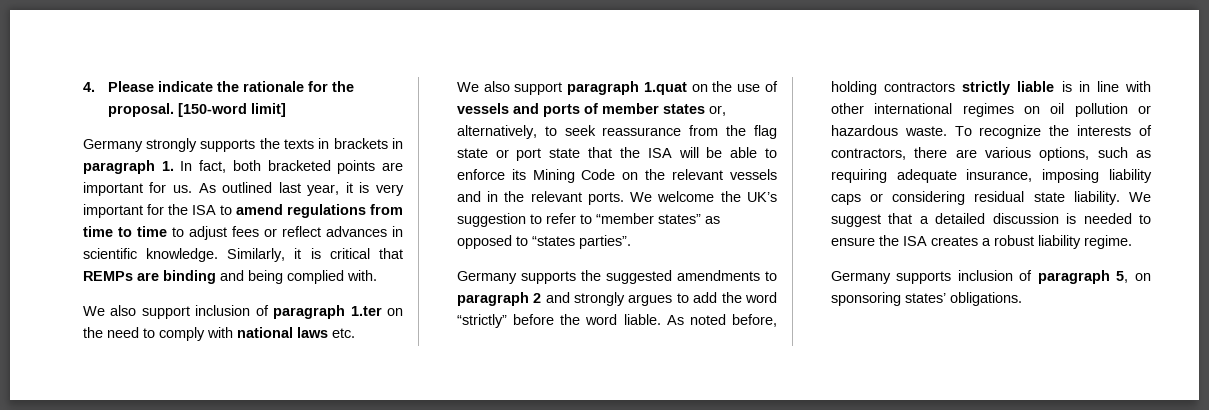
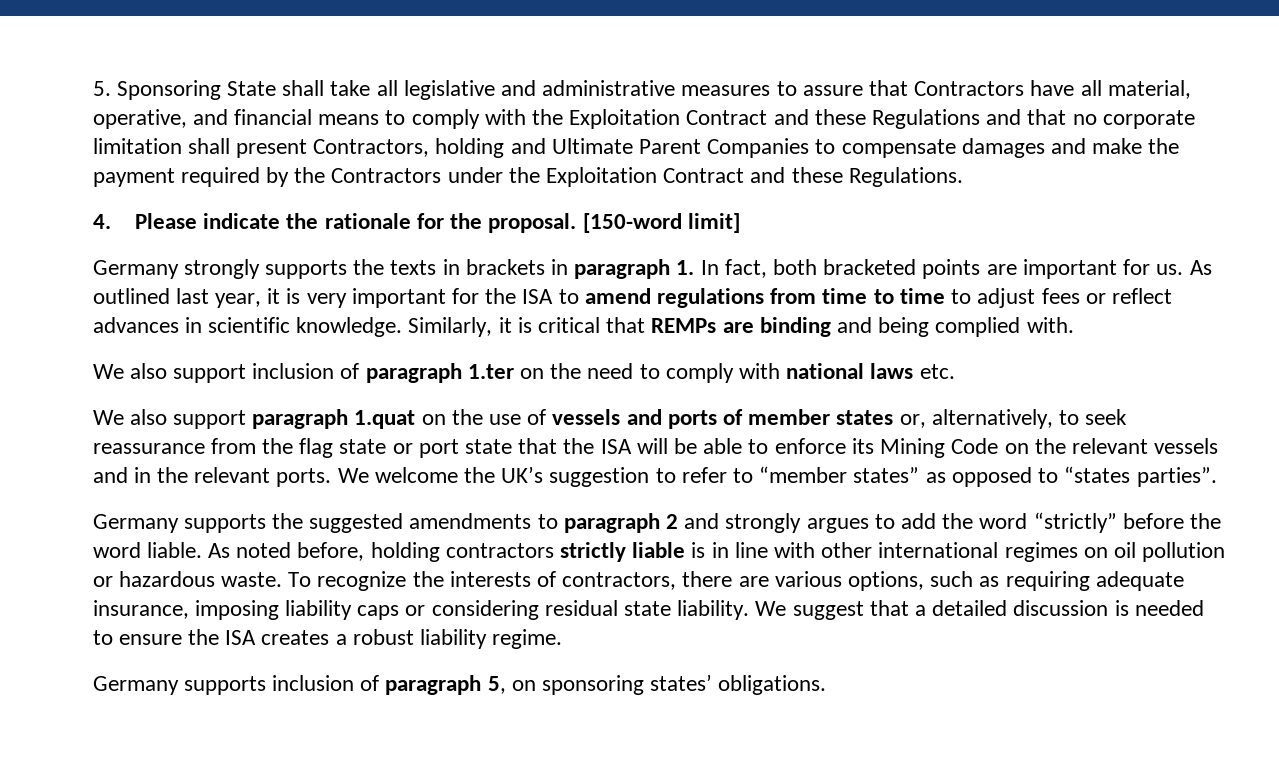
(82, 87) none -> [92,80,1191,100] [92,109,1195,129] [92,138,1180,158] [92,167,963,187] 5. Sponsoring State shall take all legislative and administrative measures to assure that Contractors have all material, operative, and financial means to comply with the Exploitation Contract and these Regulations and that no corporate limitation shall present Contractors, holding and Ultimate Parent Companies to compensate damages and make the payment required by the Contractors under the Exploitation Contract and these Regulations. //

